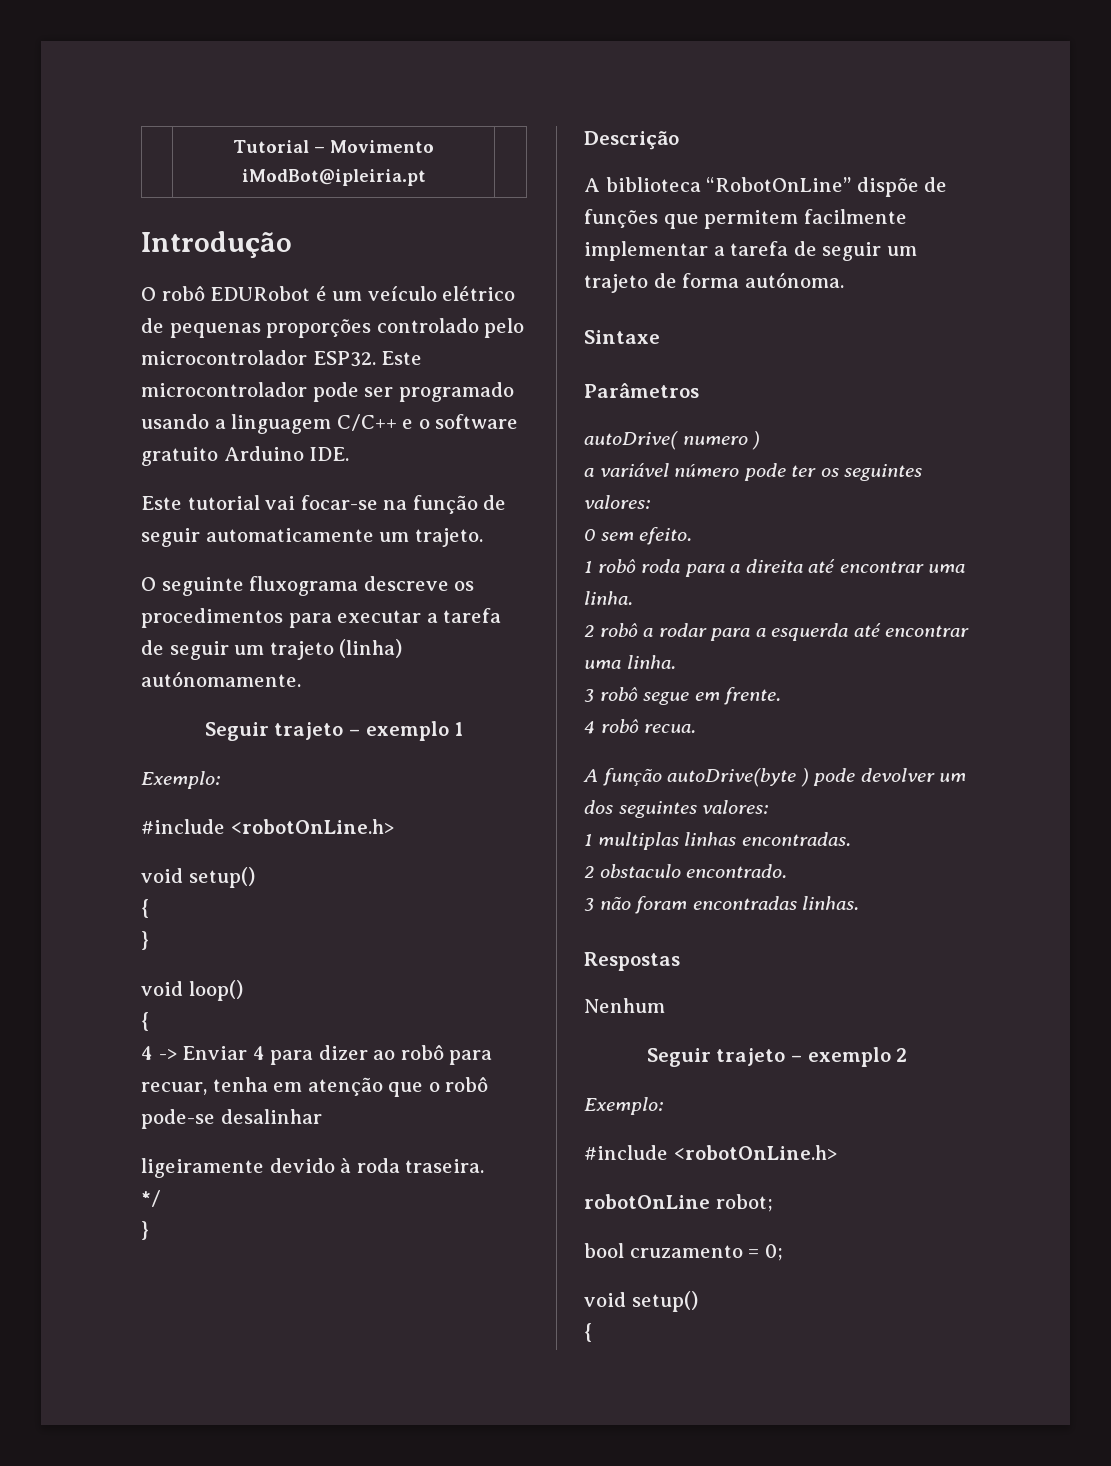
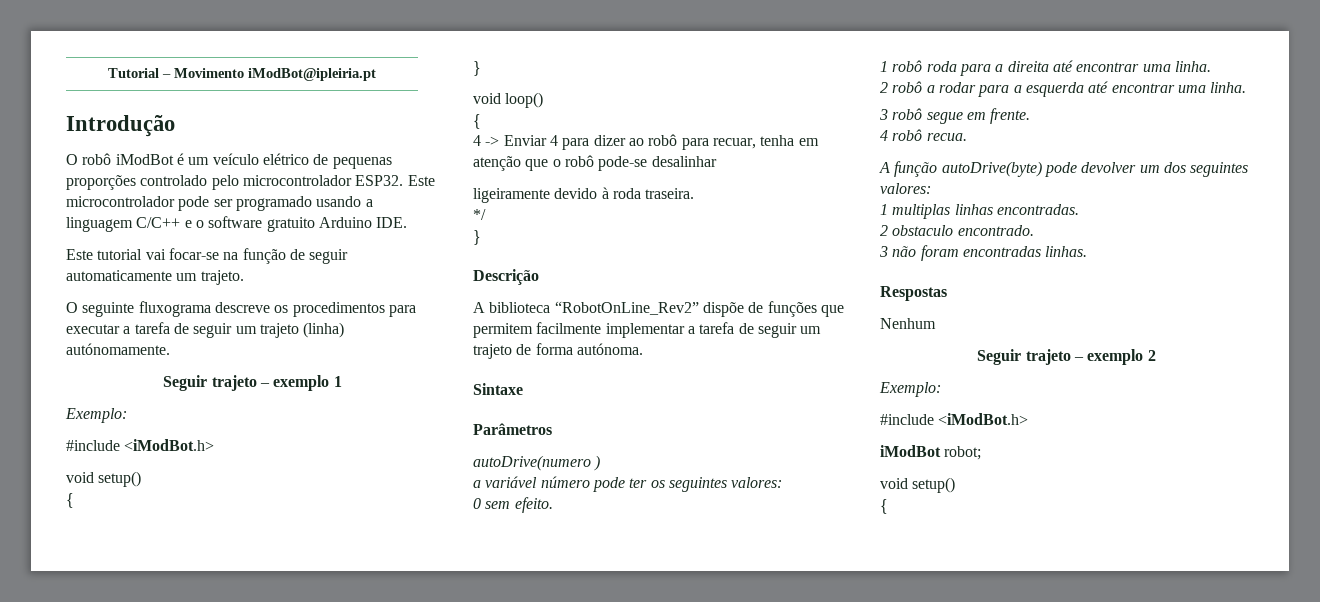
[210,286,311,301] EDURobot -> [115,154,174,165] iModBot
[230,819,394,834] <robotOnLine.h> -> [124,439,215,451] <iModBot.h>
[706,177,852,192] “RobotOnLine” -> [554,301,699,315] “RobotOnLine_Rev2”
[584,431,748,450] autoDrive( numero -> [473,455,591,471] autoDrive(numero
[667,768,809,787] autoDrive(byte ) -> [941,161,1042,177] autoDrive(byte)
[673,1145,837,1160] [584,1194,710,1209] <robotOnLine.h> // robotOnLine -> [938,413,1029,425] [880,445,941,457] <iModBot.h> // iModBot
[584,1243,783,1261] // bool cruzamento = 0; -> (982, 453) none

